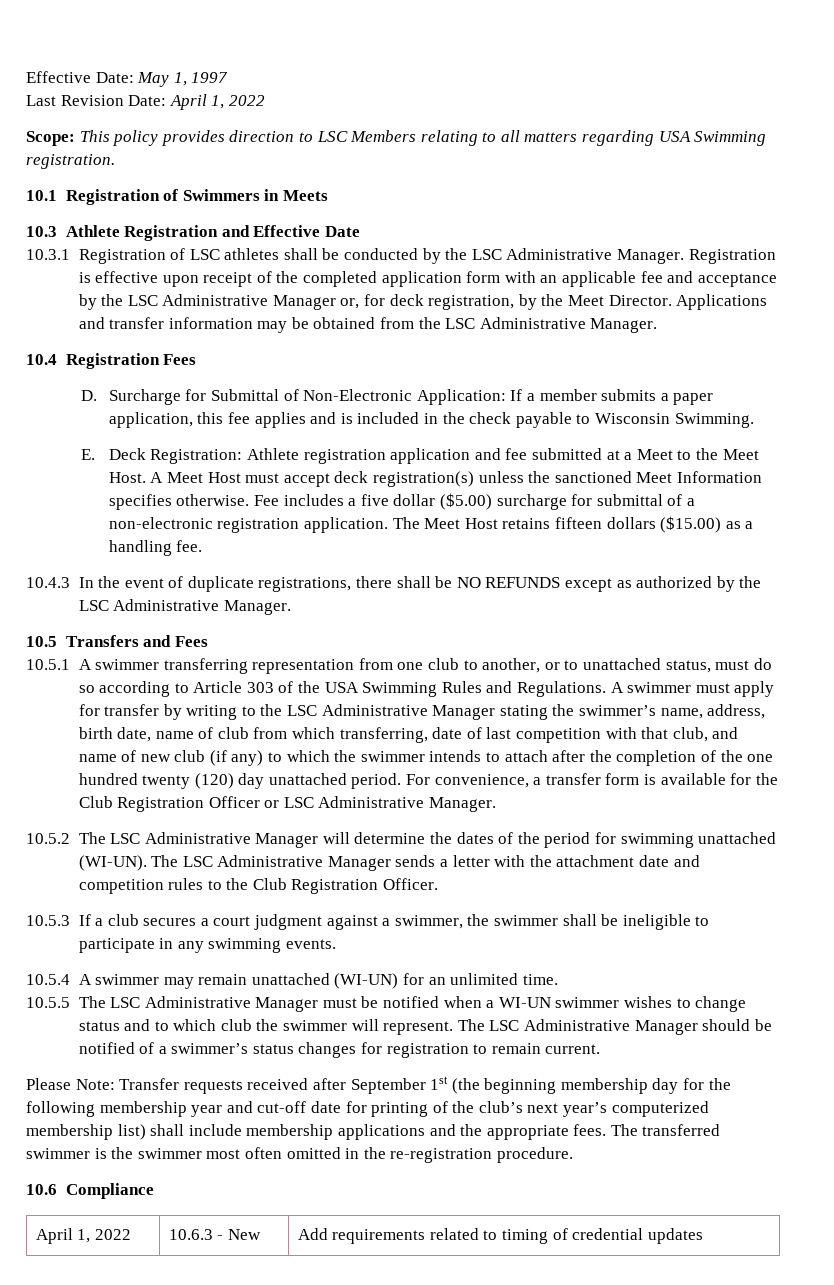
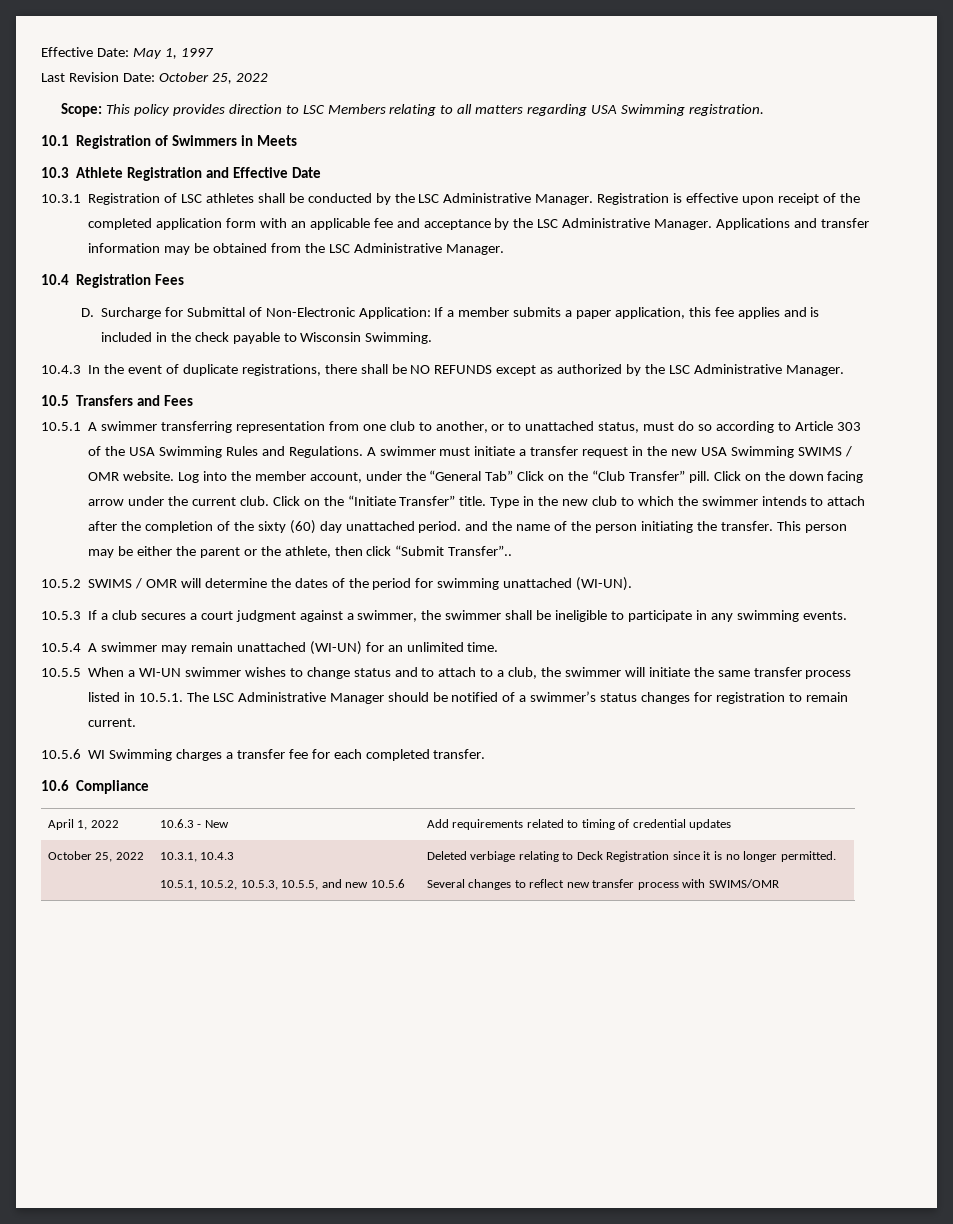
[169,94,225,110] April 1, -> [158,72,232,84] October 25,
[272,294,672,310] Manager or, for deck registration, by the Meet Director. -> [654,219,713,230] Manager.
[81,448,759,464] [108,471,762,487] [108,493,695,510] [108,516,754,533] [108,540,203,556] // E. Deck Registration: Athlete registration application and fee submitted at a Meet to the Meet Host. A Meet Host must accept deck registration(s) unless the sanctioned Meet Information specifies otherwise. Fee includes a five dollar ($5.00) surcharge for submittal of a non-electronic registration application. The Meet Host retains fifteen dollars ($15.00) as a handling fee. -> (433, 338) none
[734,681,775,697] [78,704,766,720] [78,727,739,743] [78,750,264,766] apply for transfer by writing to the LSC Administrative Manager stating the swimmer’s name, address, birth date, name of club from which transferring, date of last competition with that club, and name of new club (if any) -> [474,446,852,458] [88,470,864,483] [88,495,617,508] initiate a transfer request in the new USA Swimming SWIMS / OMR website. Log into the member account, under the “General Tab” Click on the “Club Transfer” pill. Click on the down facing arrow under the current club. Click on the “Initiate Transfer” title. Type in the new club
[747,754,774,762] [78,773,778,789] [78,796,497,812] [26,832,319,848] one hundred twenty (120) day unattached period. For convenience, a transfer form is available for the Club Registration Officer or LSC Administrative Manager. // 10.5.2 The LSC Administrative Manager -> [257,520,847,534] [88,545,513,558] [41,578,178,589] sixty (60) day unattached period. and the name of the person initiating the transfer. This person may be either the parent or the athlete, then click “Submit Transfer”.. // 10.5.2 SWIMS / OMR
[151,855,700,871] [78,878,439,894] The LSC Administrative Manager sends a letter with the attachment date and competition rules to the Club Registration Officer. -> (633, 584) none
[78,996,482,1012] The LSC Administrative Manager must be notified when -> [88,667,125,677] When
[173,1019,454,1035] which club the swimmer will represent. -> [438,667,852,679] [88,692,184,702] attach to a club, the swimmer will initiate the same transfer process listed in 10.5.1.
[26,1076,731,1094] [26,1101,709,1117] [26,1124,721,1140] [26,1147,573,1163] Please Note: Transfer requests received after September 1st (the beginning membership day for the following membership year and cut-off date for printing of the club’s next year’s computerized membership list) shall include membership applications and the appropriate fees. The transferred swimmer is the swimmer most often omitted in the re-registration procedure. -> [41,749,486,761] 10.5.6 WI Swimming charges a transfer fee for each completed transfer.
(703, 1236) none -> [47,851,144,862] [159,852,235,862] [159,879,405,890] [426,851,836,862] [426,879,779,890] // October 25, 2022 | 10.3.1, 10.4.3 // 10.5.1, 10.5.2, 10.5.3, 10.5.5, and new 10.5.6 | Deleted verbiage relating to Deck Registration since it is no longer permitted. // Several changes to reflect new transfer process with SWIMS/OMR

